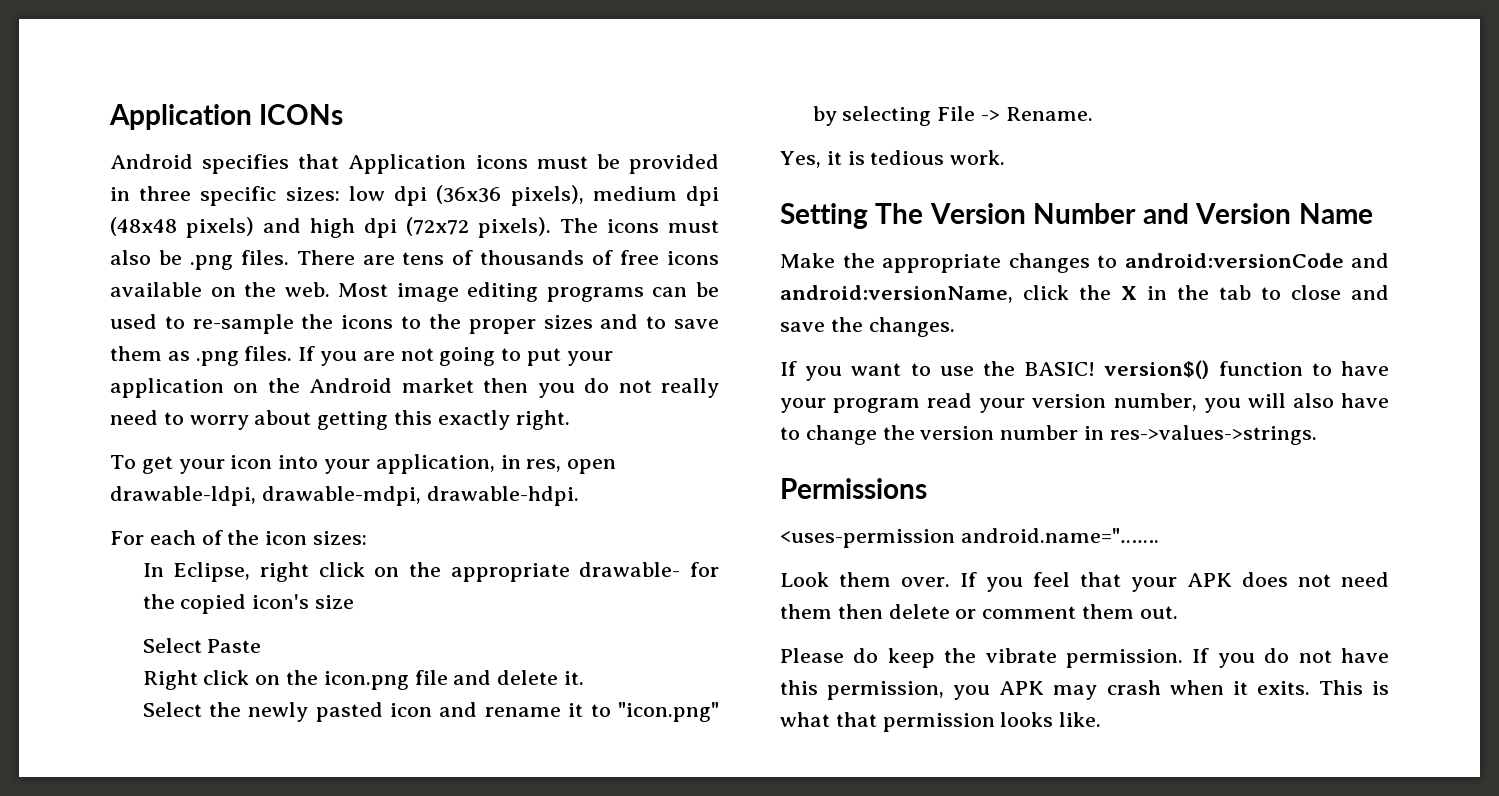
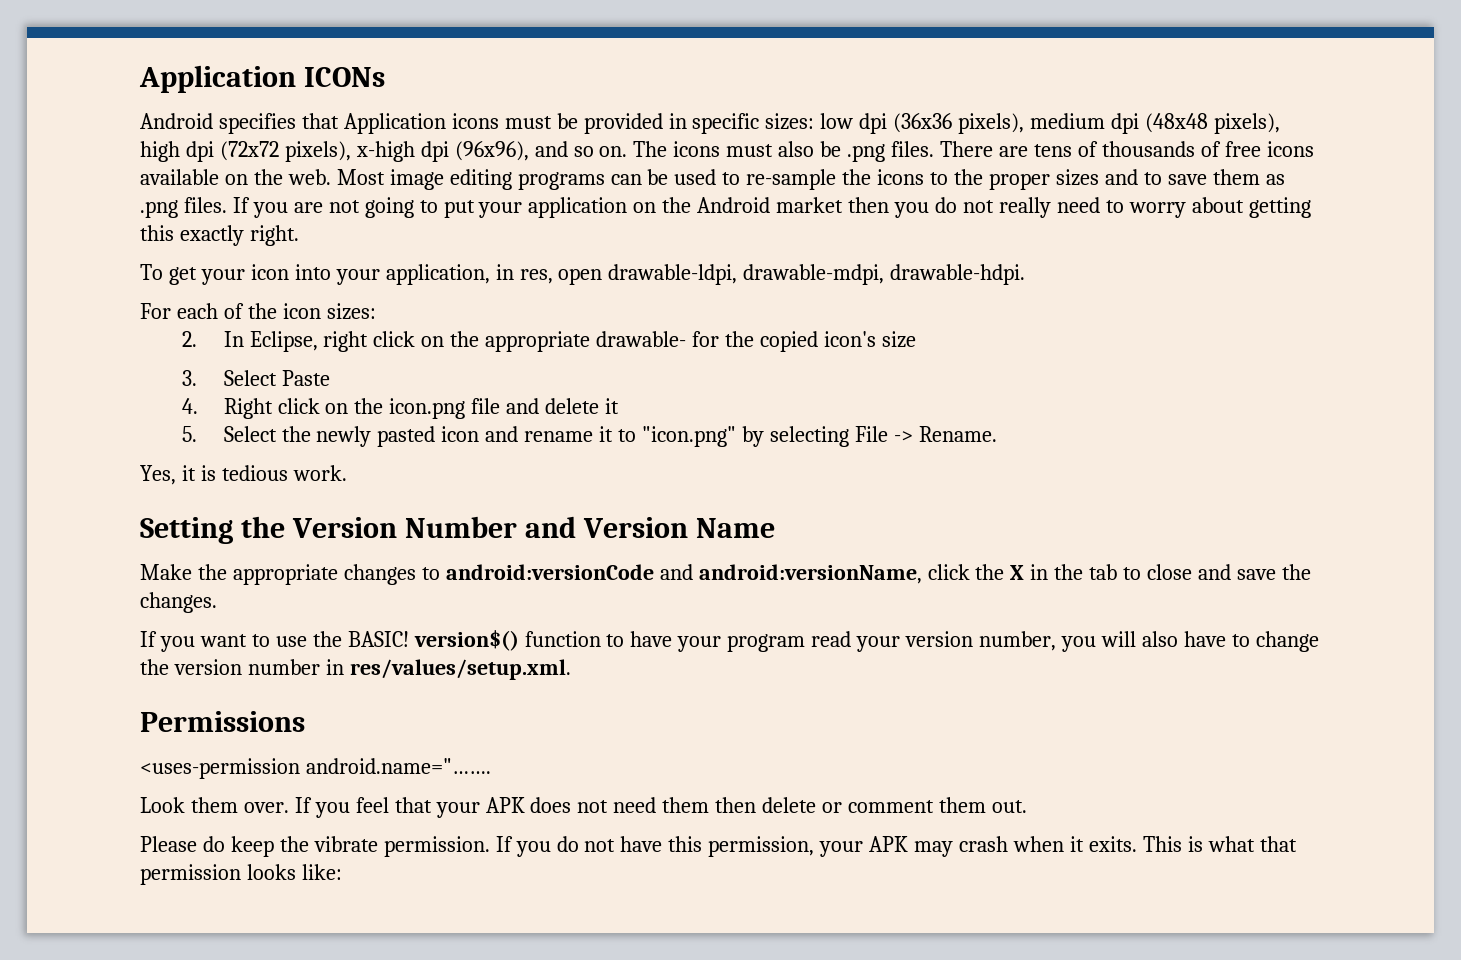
[139,186,192,201] three -> (687, 121) none
[186,217,301,238] pixels) and -> [1213,113,1280,134] pixels),
[478,217,551,238] pixels). -> [284,141,628,162] pixels), x-high dpi (96x96), and so on.
(368, 538) none -> [181,331,197,347] 2.
(354, 602) none -> [181,370,197,386] 3.
(262, 646) none -> [181,398,198,414] 4.
[563,671,584,685] it. // -> [605,398,620,414] [181,426,197,442] it // 5.
[875,203,924,224] The -> [240,516,285,538] the
[1109,425,1317,445] res->values->strings. -> [349,659,571,680] res/values/setup.xml.
[953,685,991,700] you -> [819,841,864,857] your
[1059,712,1102,727] like. -> [301,864,342,880] like:

